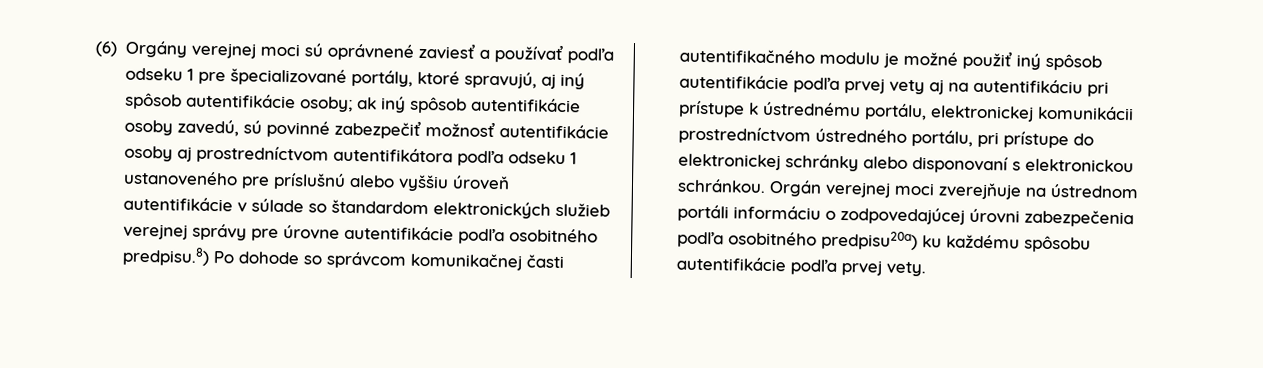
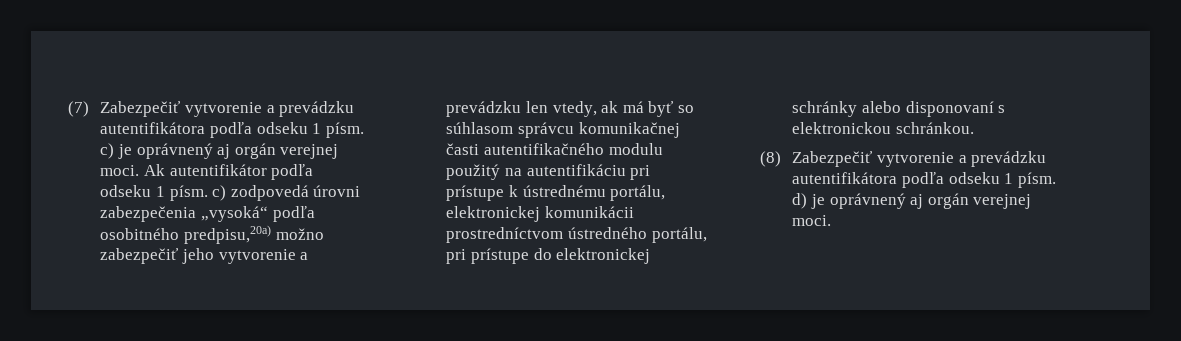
[95,40,614,64] [124,67,585,90] [124,92,581,114] [123,119,609,139] [123,145,577,167] [122,170,510,192] [122,196,610,219] [122,223,598,245] [121,246,564,271] [678,48,1102,71] [678,74,944,95] (6) Orgány verejnej moci sú oprávnené zaviesť a používať podľa odseku 1 pre špecializované portály, ktoré spravujú, aj iný spôsob autentifikácie osoby; ak iný spôsob autentifikácie osoby zavedú, sú povinné zabezpečiť možnosť autentifikácie osoby aj prostredníctvom autentifikátora podľa odseku 1 ustanoveného pre príslušnú alebo vyššiu úroveň autentifikácie v súlade so štandardom elektronických služieb verejnej správy pre úrovne autentifikácie podľa osobitného predpisu.8) Po dohode so správcom komunikačnej časti autentifikačného modulu je možné použiť iný spôsob autentifikácie podľa prvej vety aj -> [68,101,355,117] [100,122,364,138] [100,143,339,159] [100,164,314,180] [100,185,361,201] [100,206,315,222] [100,225,324,244] [100,248,309,264] [446,101,694,117] [446,122,680,138] [446,143,663,155] [446,164,501,180] (7) Zabezpečiť vytvorenie a prevádzku autentifikátora podľa odseku 1 písm. c) je oprávnený aj orgán verejnej moci. Ak autentifikátor podľa odseku 1 písm. c) zodpovedá úrovni zabezpečenia „vysoká“ podľa osobitného predpisu,20a) možno zabezpečiť jeho vytvorenie a prevádzku len vtedy, ak má byť so súhlasom správcu komunikačnej časti autentifikačného modulu použitý
[768,179,1139,200] [676,204,1134,228] [676,230,1091,253] [675,256,926,277] Orgán verejnej moci zverejňuje na ústrednom portáli informáciu o zodpovedajúcej úrovni zabezpečenia podľa osobitného predpisu20a) ku každému spôsobu autentifikácie podľa prvej vety. -> [760,151,1047,167] [792,172,1056,188] [792,193,1032,209] [792,215,832,226] // (8) Zabezpečiť vytvorenie a prevádzku autentifikátora podľa odseku 1 písm. d) je oprávnený aj orgán verejnej moci.

